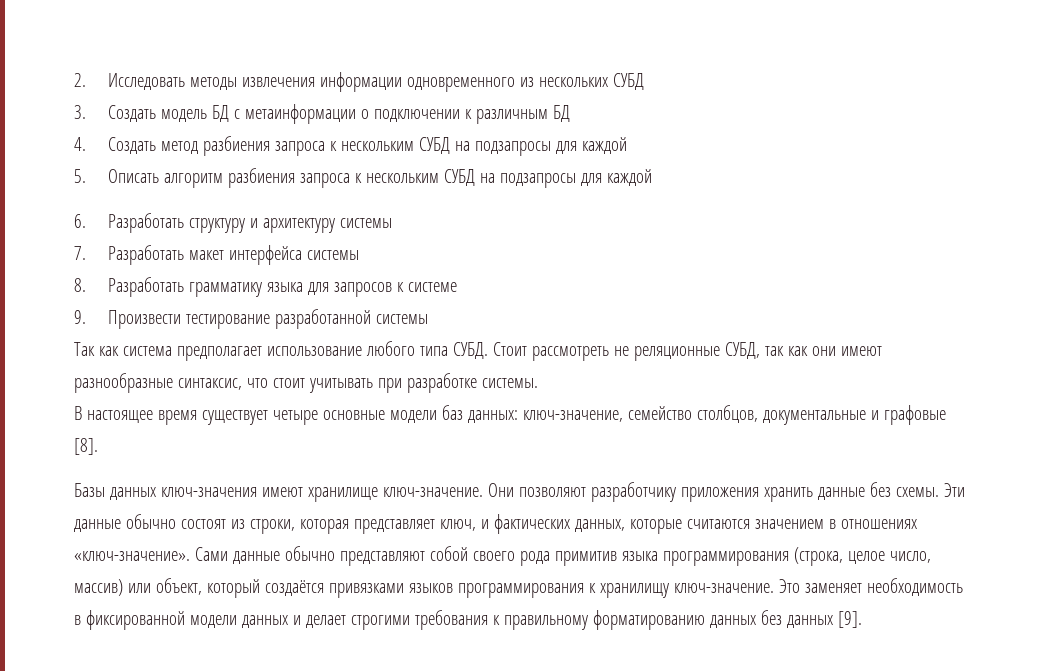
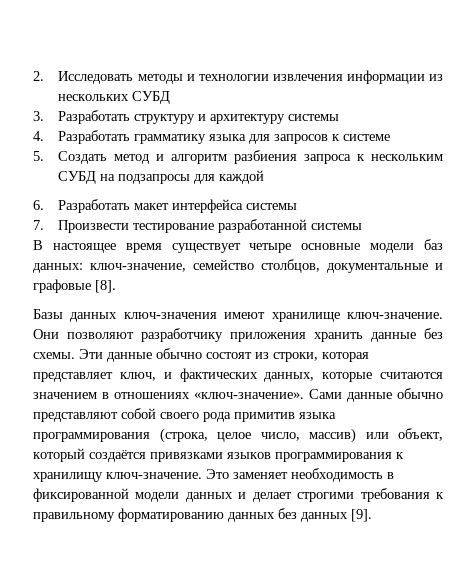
(237, 83) none -> [186,74,269,81] и технологии
[406,77,515,92] одновременного -> (425, 77) none
[107,104,570,124] [74,136,627,156] [74,169,159,183] Создать модель БД с метаинформации о подключении к различным БД // 4. Создать метод разбиения запроса к нескольким СУБД на подзапросы для каждой // 5. Описать -> [58,110,340,124] [33,130,391,144] [33,151,165,164] Разработать структуру и архитектуру системы // 4. Разработать грамматику языка для запросов к системе // 5. Создать метод и
[188,218,392,233] [74,245,359,265] [74,277,457,297] [74,309,428,329] [74,341,882,361] [74,373,538,393] структуру и архитектуру системы // 7. Разработать макет интерфейса системы // 8. Разработать грамматику языка для запросов к системе // 9. Произвести тестирование разработанной системы // Так как система предполагает использование любого типа СУБД. Стоит рассмотреть не реляционные СУБД, так как они имеют разнообразные синтаксис, что стоит учитывать при разработке системы. -> [134,199,298,213] [33,219,363,233] макет интерфейса системы // 7. Произвести тестирование разработанной системы

